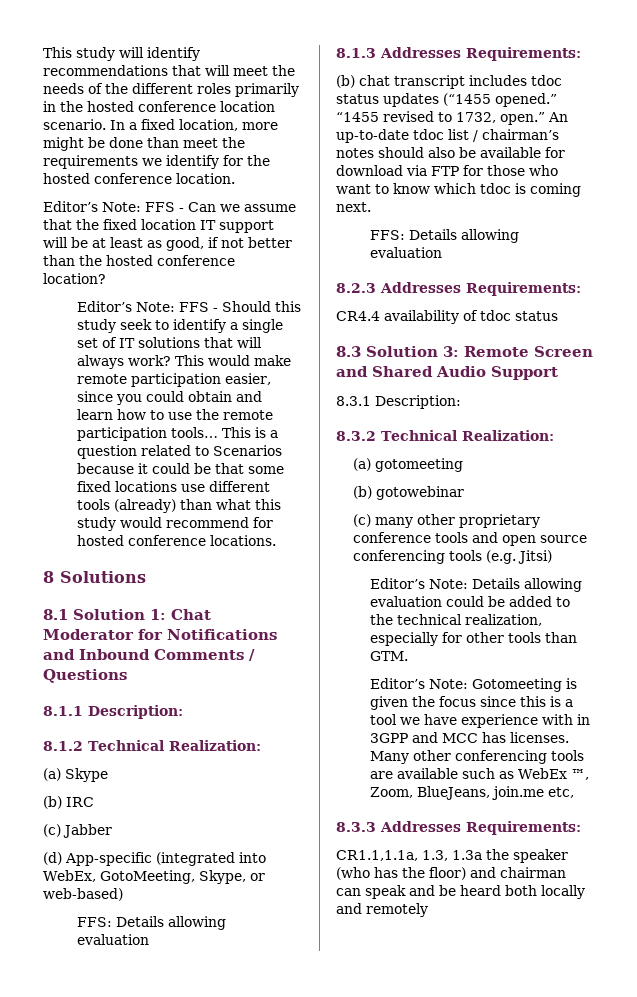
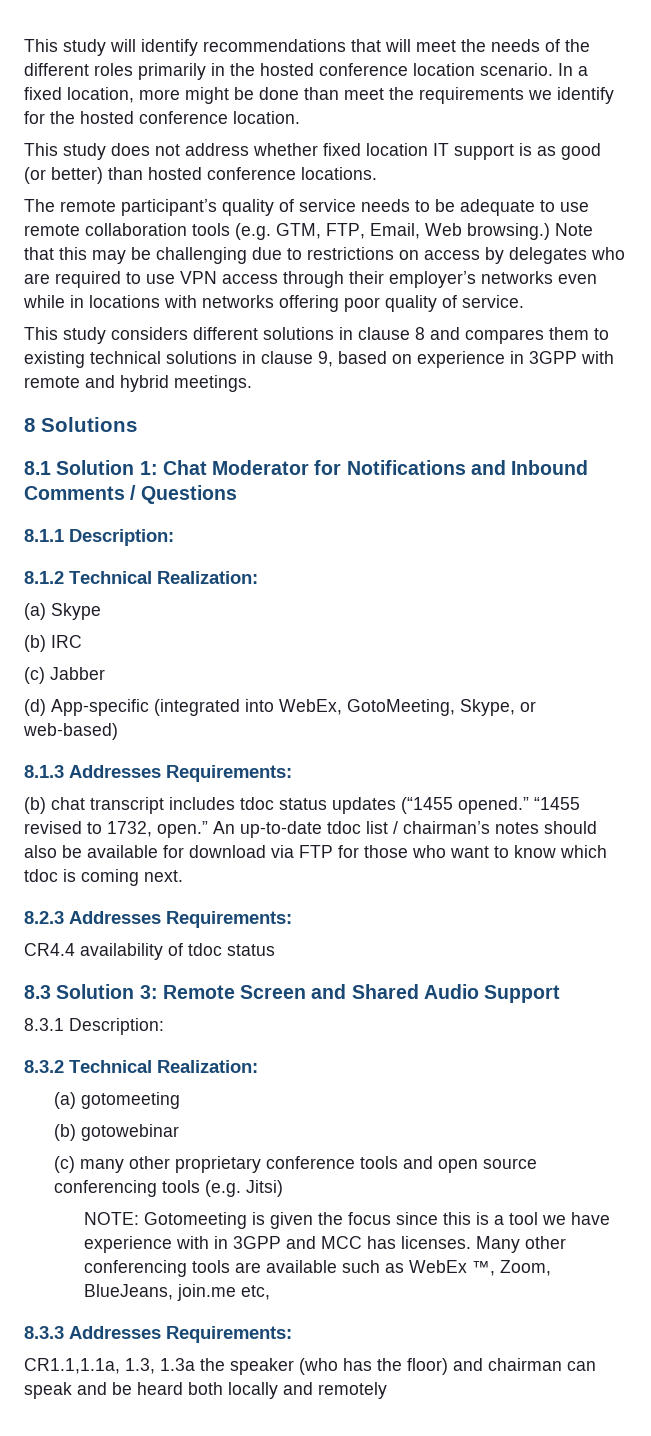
[43,201,296,212] [43,219,274,233] [43,237,292,251] [43,255,235,266] [43,273,106,284] [76,301,301,312] [76,319,283,333] [76,337,262,348] [76,355,291,369] [76,373,271,387] [76,391,262,405] [76,409,273,420] [76,427,278,441] [76,445,282,459] [76,463,284,474] [76,481,270,492] [76,499,281,513] [76,517,273,531] [76,535,276,546] Editor’s Note: FFS - Can we assume that the fixed location IT support will be at least as good, if not better than the hosted conference location? // Editor’s Note: FFS - Should this study seek to identify a single set of IT solutions that will always work? This would make remote participation easier, since you could obtain and learn how to use the remote participation tools… This is a question related to Scenarios because it could be that some fixed locations use different tools (already) than what this study would recommend for hosted conference locations. -> [24,143,601,160] [24,167,377,184] [24,199,589,216] [24,223,593,240] [24,247,625,264] [24,271,597,288] [23,295,524,312] [24,327,609,344] [24,351,614,368] [24,375,252,392] This study does not address whether fixed location IT support is as good (or better) than hosted conference locations. // The remote participant’s quality of service needs to be adequate to use remote collaboration tools (e.g. GTM, FTP, Email, Web browsing.) Note that this may be challenging due to restrictions on access by delegates who are required to use VPN access through their employer’s networks even while in locations with networks offering poor quality of service. // This study considers different solutions in clause 8 and compares them to existing technical solutions in clause 9, based on experience in 3GPP with remote and hybrid meetings.
[76,916,226,930] [76,934,149,945] // FFS: Details allowing evaluation -> (118, 731) none
[369,229,519,243] [369,247,442,258] // FFS: Details allowing evaluation -> (183, 876) none
[369,578,582,592] [369,596,570,607] [369,614,542,626] [369,632,577,646] [369,651,408,661] [369,678,468,689] Editor’s Note: Details allowing evaluation could be added to the technical realization, especially for other tools than GTM. // Editor’s Note: -> [84,1212,140,1225] NOTE:

